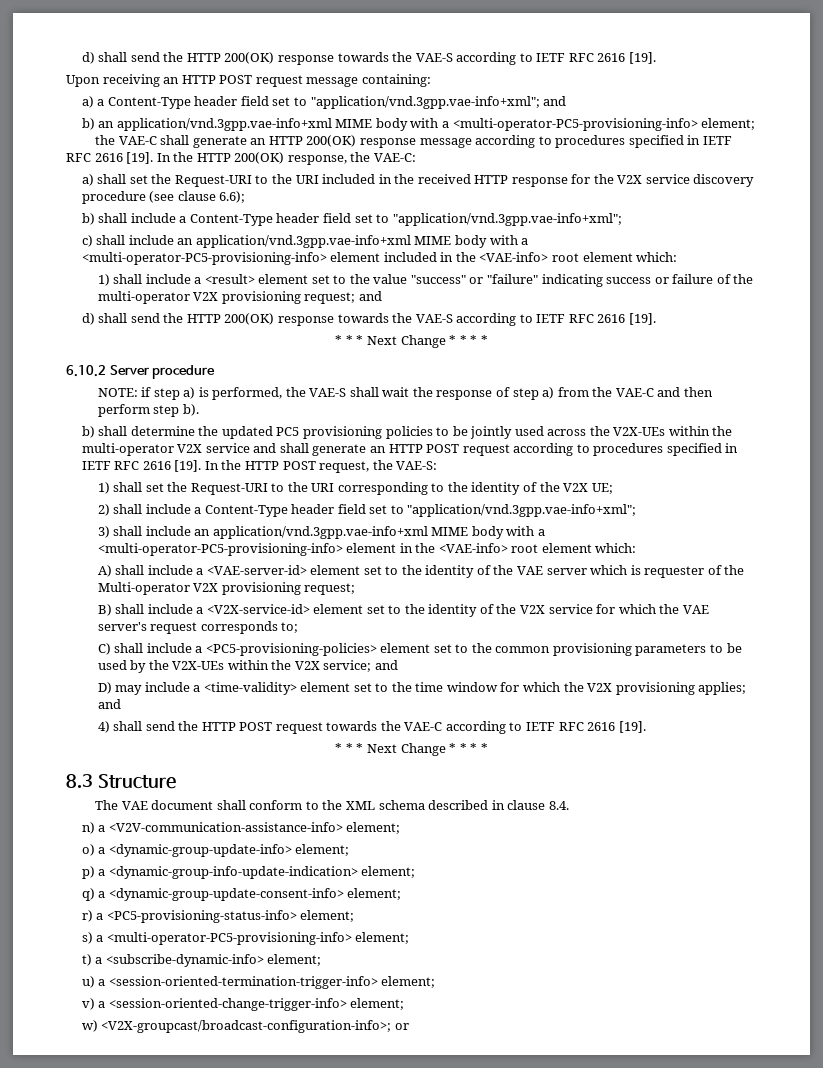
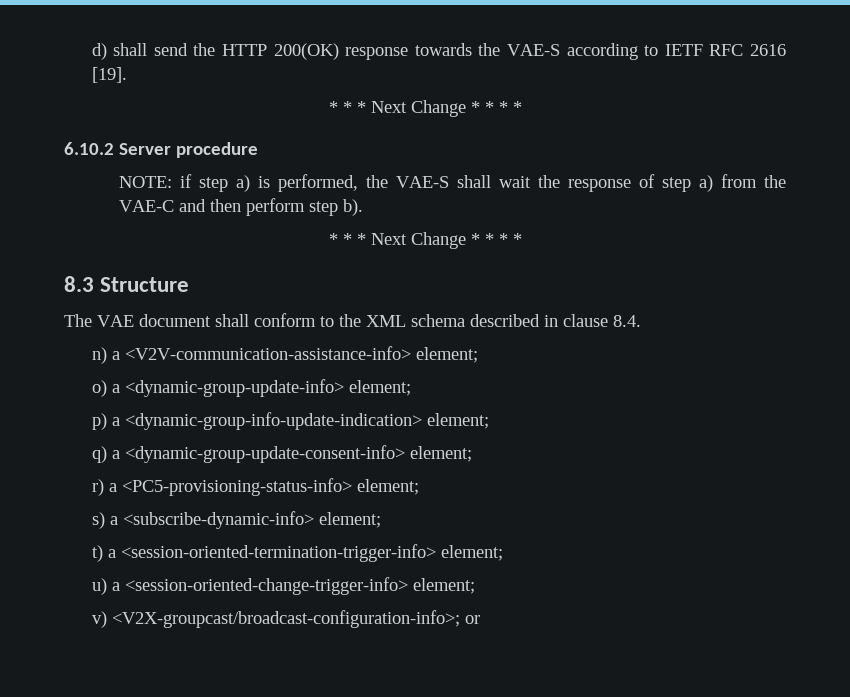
[66,74,431,87] [81,96,567,109] [81,118,756,131] [95,135,732,148] [66,152,416,165] [81,174,755,187] [81,191,246,204] [81,213,622,226] [81,235,529,248] [81,252,678,265] [97,274,754,287] [97,291,382,304] [81,313,656,326] // Upon receiving an HTTP POST request message containing: // a) a Content-Type header field set to "application/vnd.3gpp.vae-info+xml"; and // b) an application/vnd.3gpp.vae-info+xml MIME body with a <multi-operator-PC5-provisioning-info> element; // the VAE-C shall generate an HTTP 200(OK) response message according to procedures specified in IETF RFC 2616 [19]. In the HTTP 200(OK) response, the VAE-C: // a) shall set the Request-URI to the URI included in the received HTTP response for the V2X service discovery procedure (see clause 6.6); // b) shall include a Content-Type header field set to "application/vnd.3gpp.vae-info+xml"; // c) shall include an application/vnd.3gpp.vae-info+xml MIME body with a <multi-operator-PC5-provisioning-info> element included in the <VAE-info> root element which: // 1) shall include a <result> element set to the value "success" or "failure" indicating success or failure of the multi-operator V2X provisioning request; and // d) shall send the HTTP 200(OK) response towards the VAE-S according to IETF RFC 2616 [19]. -> (127, 75) none
[81,426,733,439] [81,443,739,456] [81,460,438,473] [97,482,613,495] [97,504,637,517] [97,526,545,539] [97,543,637,556] [97,565,745,578] [97,582,356,595] [97,604,709,617] [97,621,299,634] [97,643,742,656] [97,660,398,673] [97,682,747,695] [97,699,121,709] [97,721,646,734] // b) shall determine the updated PC5 provisioning policies to be jointly used across the V2X-UEs within the multi-operator V2X service and shall generate an HTTP POST request according to procedures specified in IETF RFC 2616 [19]. In the HTTP POST request, the VAE-S: // 1) shall set the Request-URI to the URI corresponding to the identity of the V2X UE; // 2) shall include a Content-Type header field set to "application/vnd.3gpp.vae-info+xml"; // 3) shall include an application/vnd.3gpp.vae-info+xml MIME body with a <multi-operator-PC5-provisioning-info> element in the <VAE-info> root element which: // A) shall include a <VAE-server-id> element set to the identity of the VAE server which is requester of the Multi-operator V2X provisioning request; // B) shall include a <V2X-service-id> element set to the identity of the V2X service for which the VAE server's request corresponds to; // C) shall include a <PC5-provisioning-policies> element set to the common provisioning parameters to be used by the V2X-UEs within the V2X service; and // D) may include a <time-validity> element set to the time window for which the V2X provisioning applies; and // 4) shall send the HTTP POST request towards the VAE-C according to IETF RFC 2616 [19]. -> (364, 207) none
[106,932,352,945] <multi-operator-PC5-provisioning-info> -> [122,511,314,529] <subscribe-dynamic-info>
[105,954,264,967] <subscribe-dynamic-info> -> [120,544,436,562] <session-oriented-termination-trigger-info>
[108,976,378,989] <session-oriented-termination-trigger-info> -> [124,577,408,595] <session-oriented-change-trigger-info>
[98,998,405,1011] [81,1020,98,1032] a <session-oriented-change-trigger-info> element; // w) -> (107, 619) none

